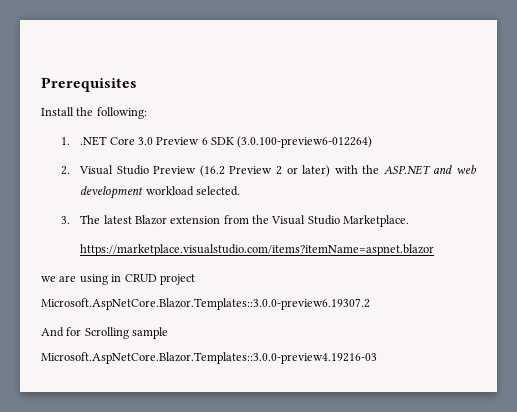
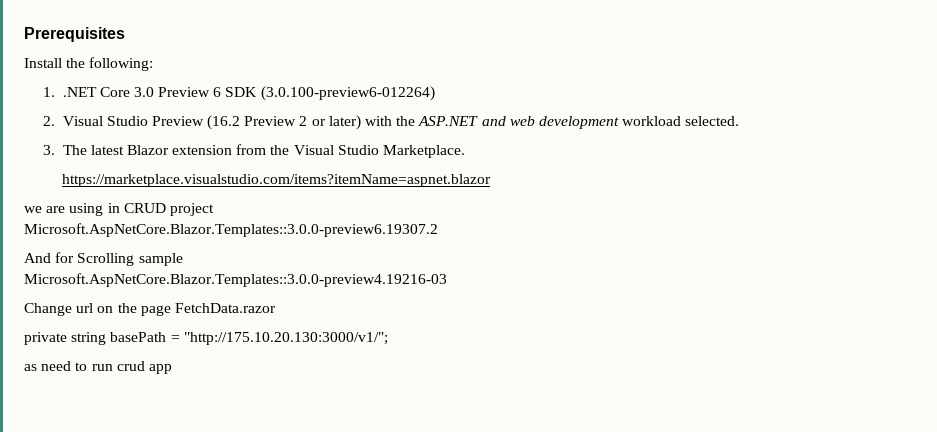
(377, 358) none -> [24,303,276,316] [24,332,388,345] [24,361,172,374] // Change url on the page FetchData.razor // private string basePath = "http://175.10.20.130:3000/v1/"; // as need to run crud app

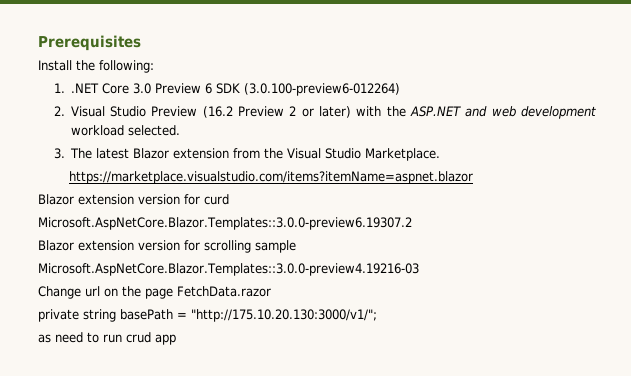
[24,203,214,216] [24,223,438,237] [24,252,135,266] we are using in CRUD project // Microsoft.AspNetCore.Blazor.Templates::3.0.0-preview6.19307.2 // And for Scrolling -> [38,194,229,205] [38,217,412,230] [38,240,251,253] Blazor extension version for curd // Microsoft.AspNetCore.Blazor.Templates::3.0.0-preview6.19307.2 // Blazor extension version for scrolling

